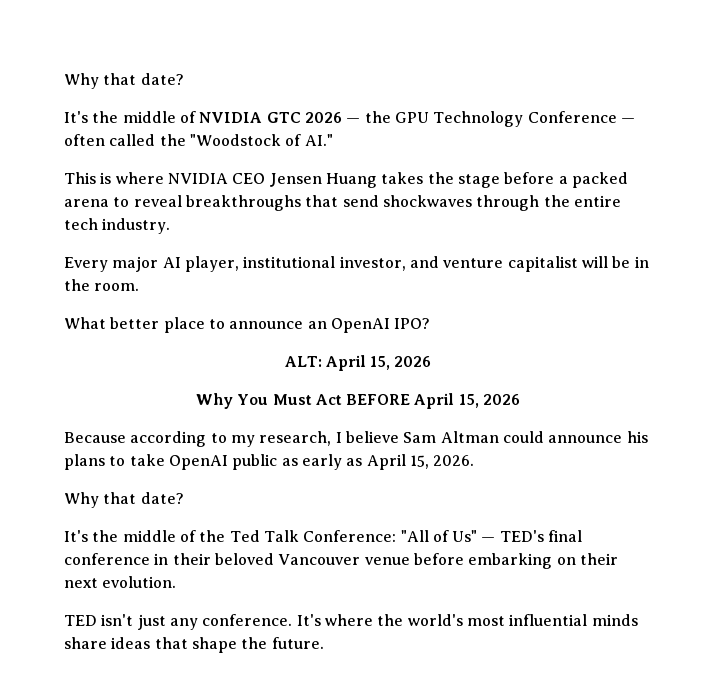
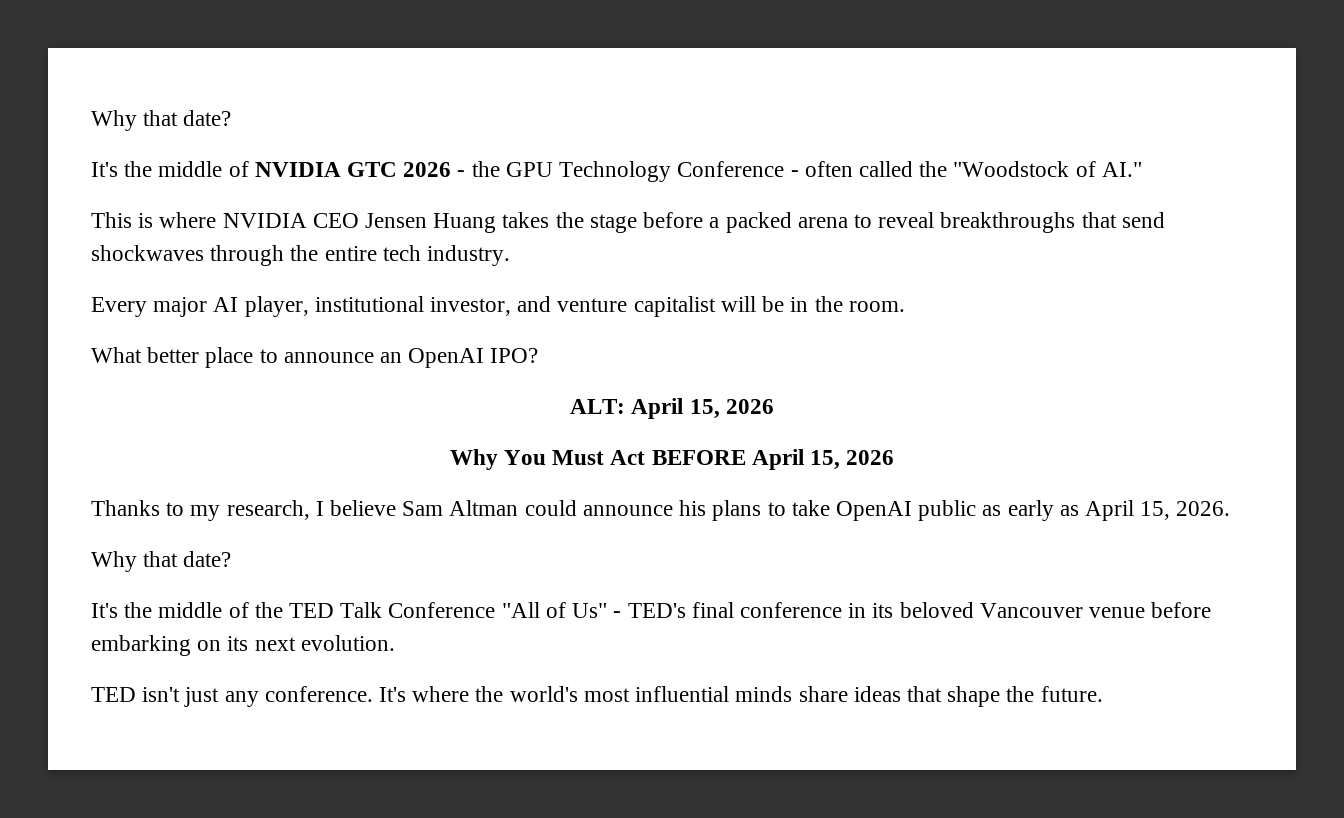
[346,118,361,123] — -> [457,170,466,177] -
[620,118,635,123] — -> [790,170,799,177] -
[64,431,207,447] Because according -> [91,500,160,516] Thanks
[229,530,397,542] Ted Talk Conference: -> [289,602,496,618] TED Talk Conference
[481,537,496,542] — -> [613,611,622,618] -
[172,553,211,565] their -> [872,603,894,618] its
[579,553,618,565] their -> [227,636,249,651] its

